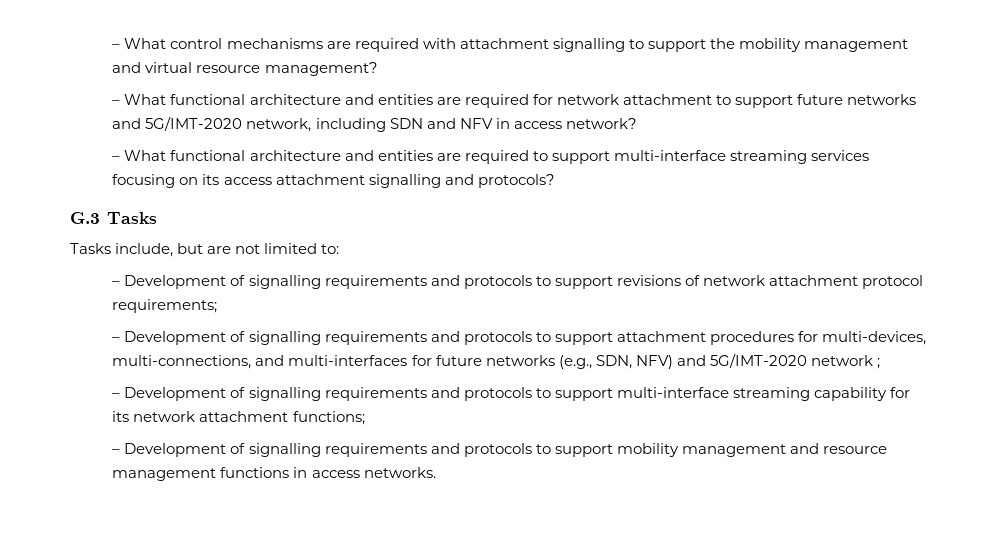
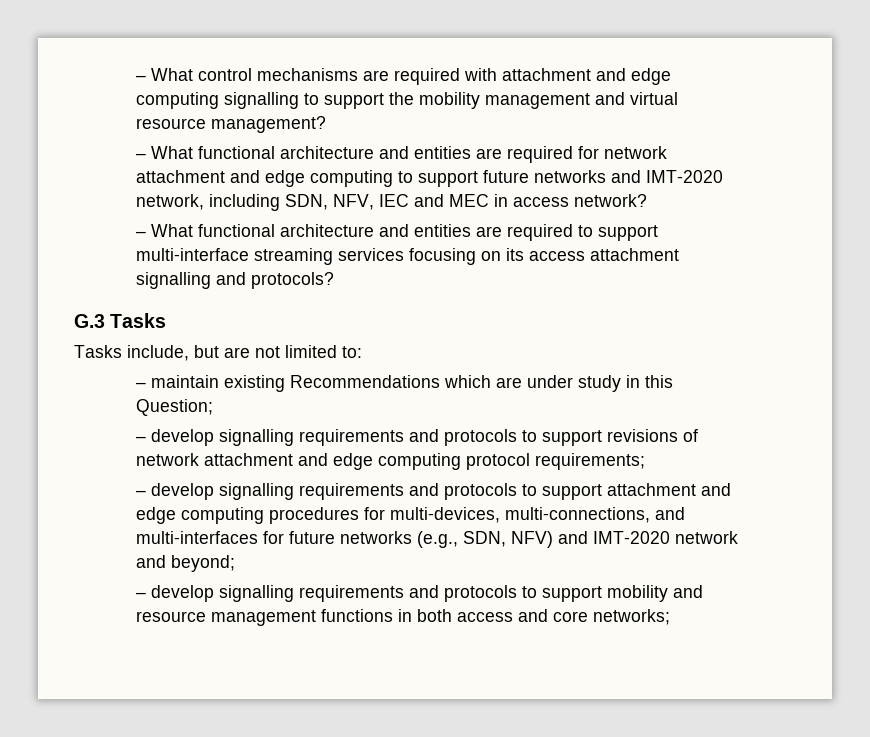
(549, 43) none -> [595,68,671,85] [135,92,219,109] and edge computing
(712, 99) none -> [229,170,393,187] and edge computing
[145,116,243,131] 5G/IMT-2020 -> [645,170,723,183] IMT-2020
[389,118,493,129] SDN and NFV -> [284,194,489,210] SDN, NFV, IEC and MEC
[124,275,246,289] Development of -> [150,375,673,392] [135,399,213,416] [135,429,214,446] maintain existing Recommendations which are under study in this Question; // – develop
(858, 280) none -> [297,453,461,470] and edge computing
[124,331,246,345] Development of -> [150,483,214,500] develop
(706, 336) none -> [700,483,731,496] [135,507,264,524] and edge computing
[709,353,880,369] [112,387,910,401] [112,411,365,425] [112,443,246,457] 5G/IMT-2020 network ; // – Development of signalling requirements and protocols to support multi-interface streaming capability for its network attachment functions; // – Development of -> [592,531,738,544] [135,555,235,572] [135,585,214,602] IMT-2020 network and beyond; // – develop
[681,444,786,457] management -> (668, 593) none
[311,467,436,478] access networks. -> [416,609,670,625] both access and core networks;

